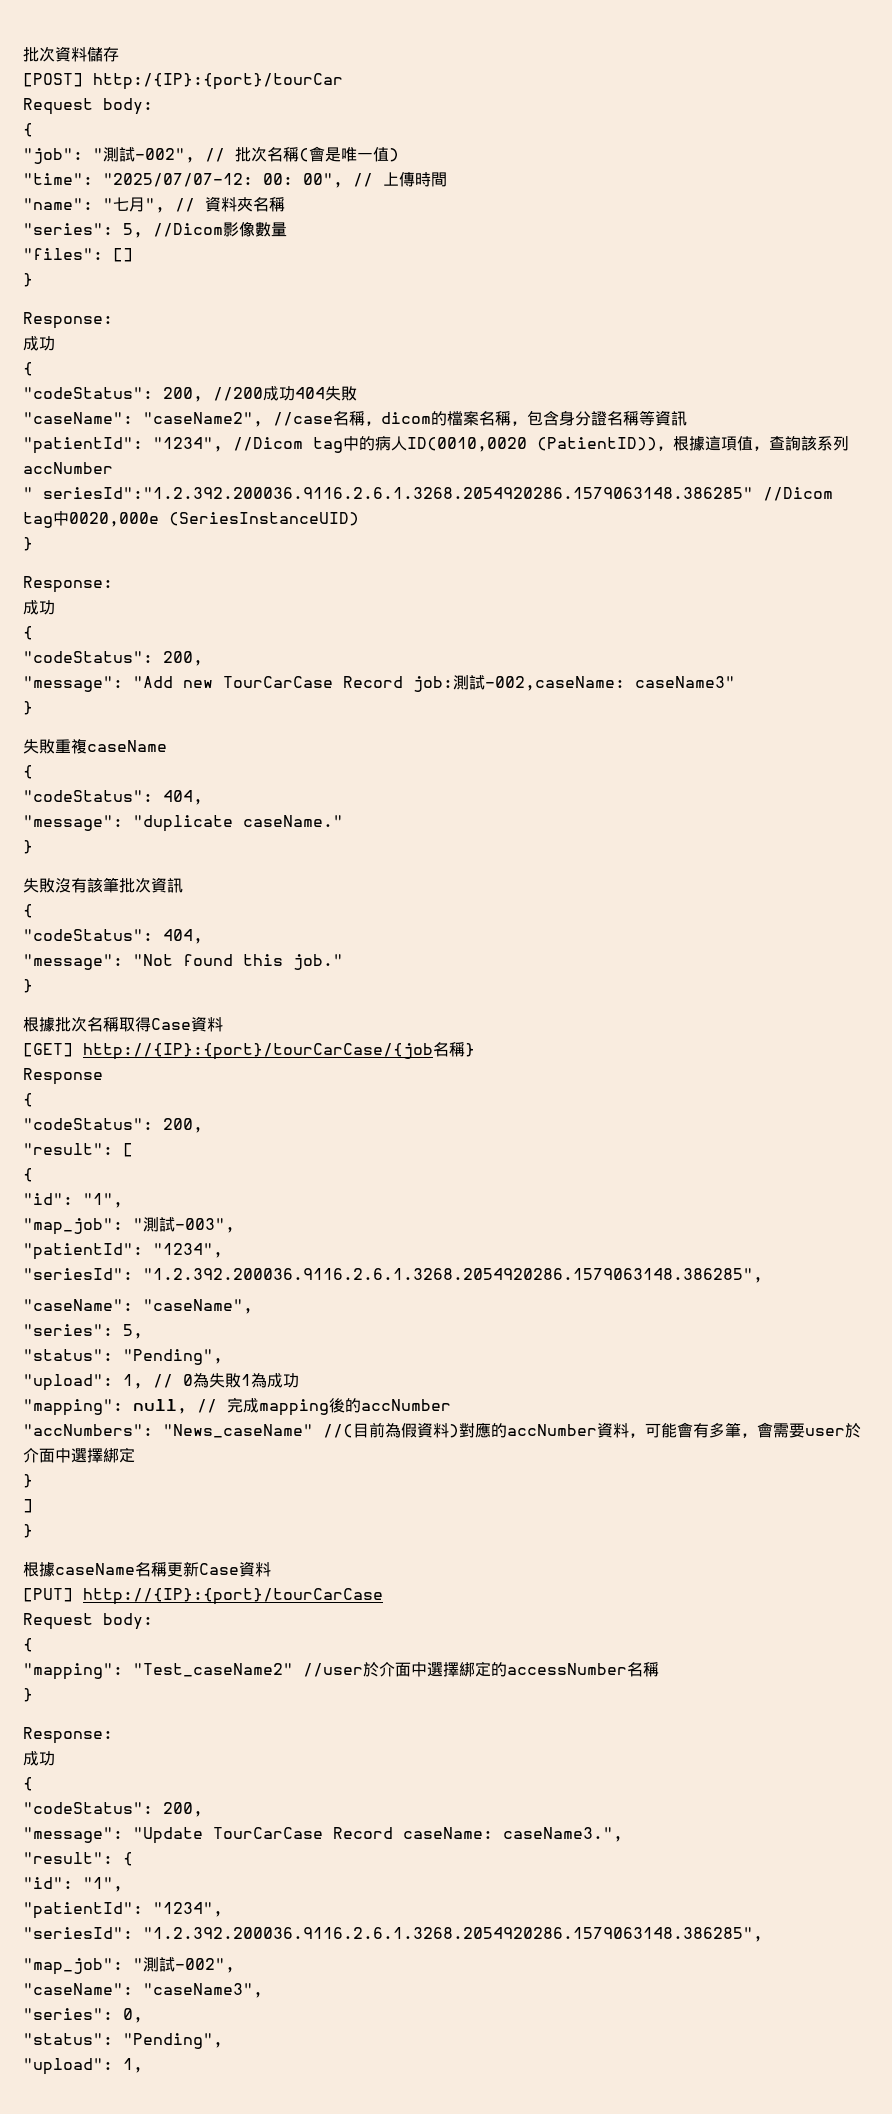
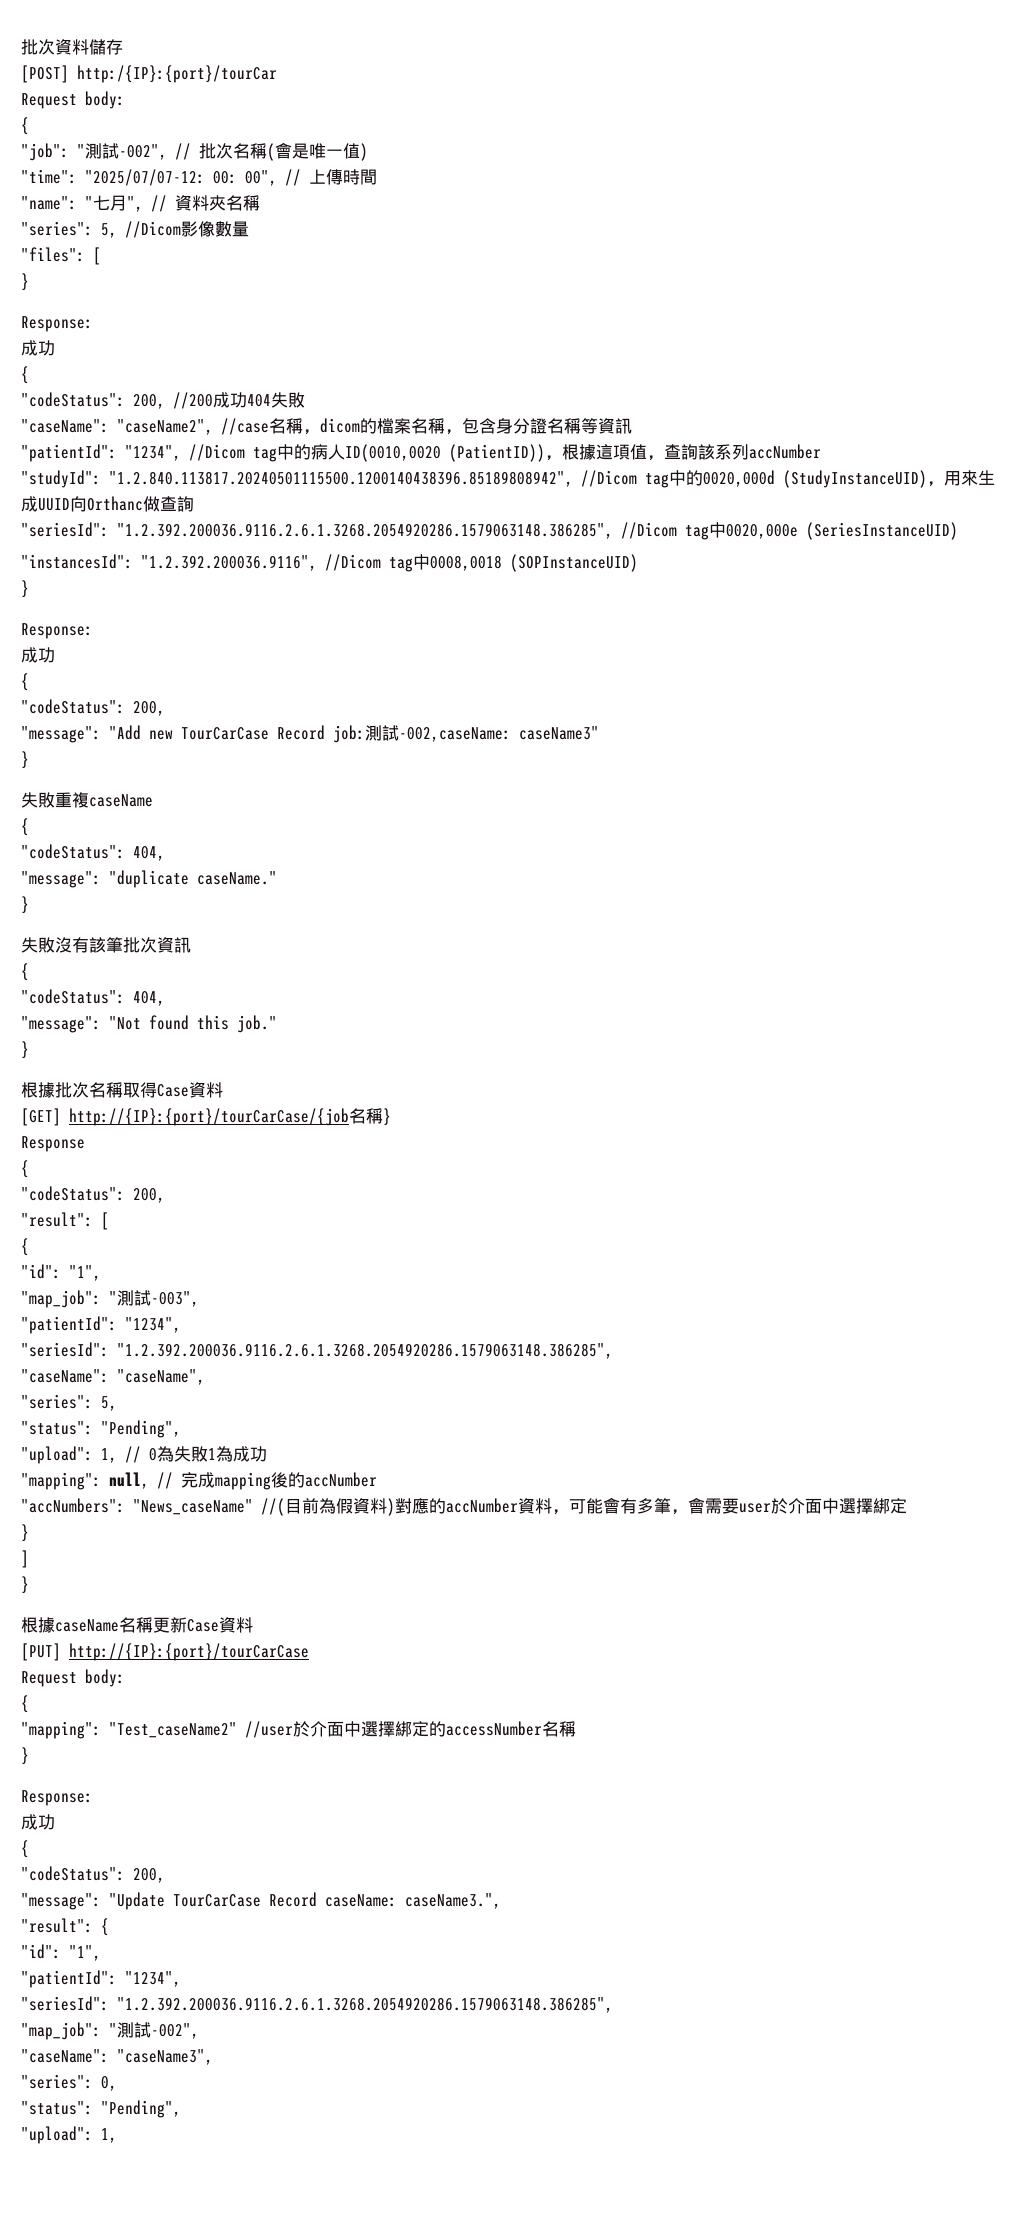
[113,248,133,262] [] -> [93,247,101,265] [
[23,487,753,499] " seriesId":"1.2.392.200036.9116.2.6.1.3268.2054920286.1579063148.386285" -> [21,470,995,488] [21,496,194,512] [21,522,613,539] "studyId": "1.2.840.113817.20240501115500.1200140438396.85189808942", //Dicom tag中的0020,000d (StudyInstanceUID)，用來生成UUID向Orthanc做查詢 // "seriesId": "1.2.392.200036.9116.2.6.1.3268.2054920286.1579063148.386285",
(359, 519) none -> [21,554,638,572] // "instancesId": "1.2.392.200036.9116", //Dicom tag中0008,0018 (SOPInstanceUID)

